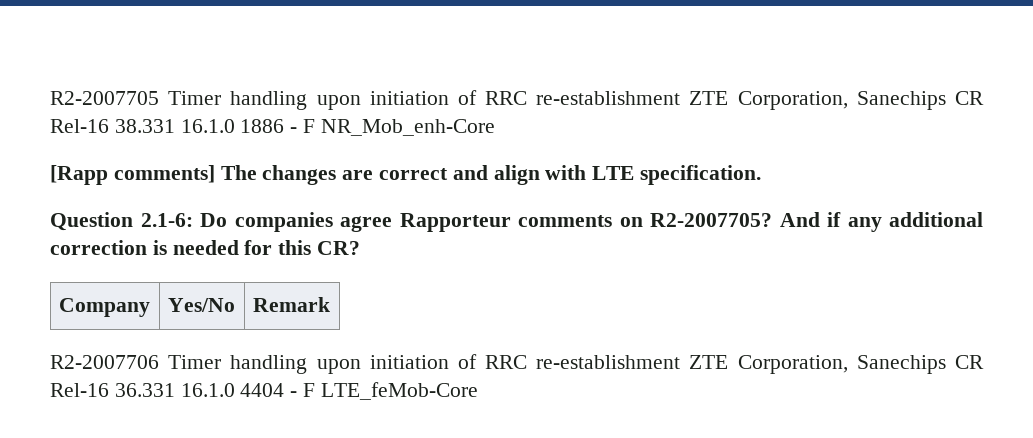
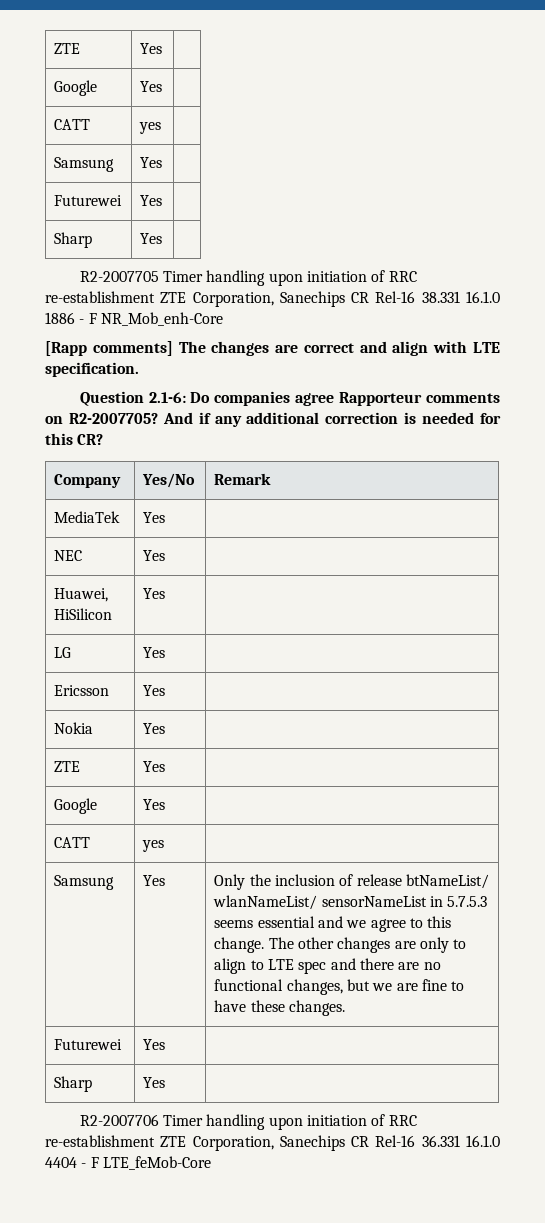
(50, 98) none -> [54,43,81,54] [140,43,163,54] [54,80,98,96] [140,81,163,92] [54,119,91,130] [139,122,162,134] [54,157,115,172] [140,157,163,168] [54,195,123,206] [140,195,163,206] [54,232,93,248] [140,233,163,244] ZTE | Yes | // Google | Yes | // CATT | yes | // Samsung | Yes | // Futurewei | Yes | // Sharp | Yes | //
(330, 304) none -> [54,511,121,523] [143,512,166,523] [54,550,83,561] [143,550,166,561] [54,588,109,602] [54,608,113,620] [143,588,166,599] [54,647,72,658] [143,647,166,658] [54,685,110,696] [143,685,166,696] [54,722,94,734] [143,723,166,734] [54,761,81,772] [143,761,166,772] [54,798,98,814] [143,799,166,810] [54,837,91,848] [142,840,165,852] [54,875,115,890] [143,875,166,886] [214,874,490,890] [213,895,488,910] [214,916,452,932] [214,937,467,953] [214,958,441,974] [214,979,465,995] [214,1000,346,1016] [54,1039,123,1050] [143,1039,166,1050] [54,1076,93,1092] [143,1077,166,1088] // MediaTek | Yes | // NEC | Yes | // Huawei, HiSilicon | Yes | // LG | Yes | // Ericsson | Yes | // Nokia | Yes | // ZTE | Yes | // Google | Yes | // CATT | yes | // Samsung | Yes | Only the inclusion of release btNameList/ wlanNameList/ sensorNameList in 5.7.5.3 seems essential and we agree to this change. The other changes are only to align to LTE spec and there are no functional changes, but we are fine to have these changes. // Futurewei | Yes | // Sharp | Yes |

